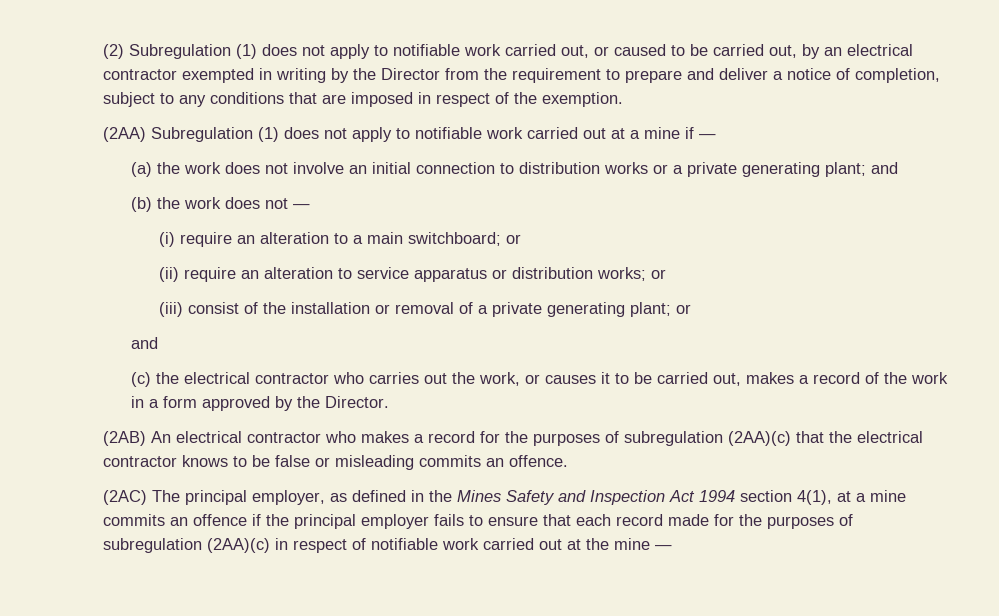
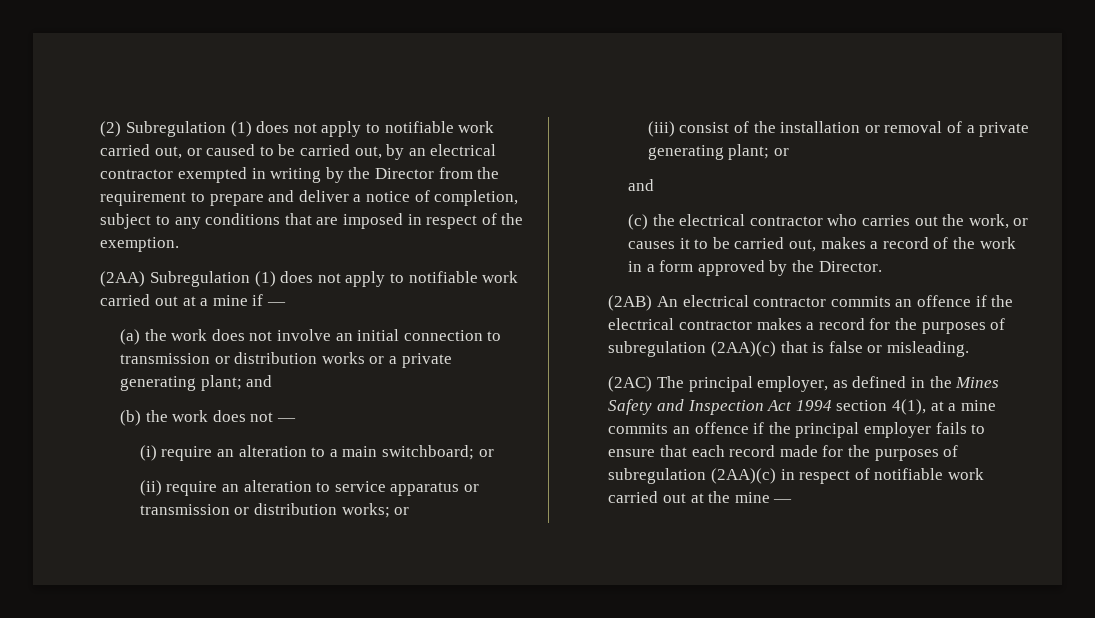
(514, 168) none -> [120,353,230,364] transmission or
(508, 274) none -> [139,504,250,515] transmission or
[324,431,356,443] who -> [830,295,1014,307] [608,318,752,330] commits an offence if the electrical contractor
[828,431,923,443] [102,455,568,470] the electrical contractor knows to be false or misleading commits an offence. -> [812,341,969,357] is false or misleading.

